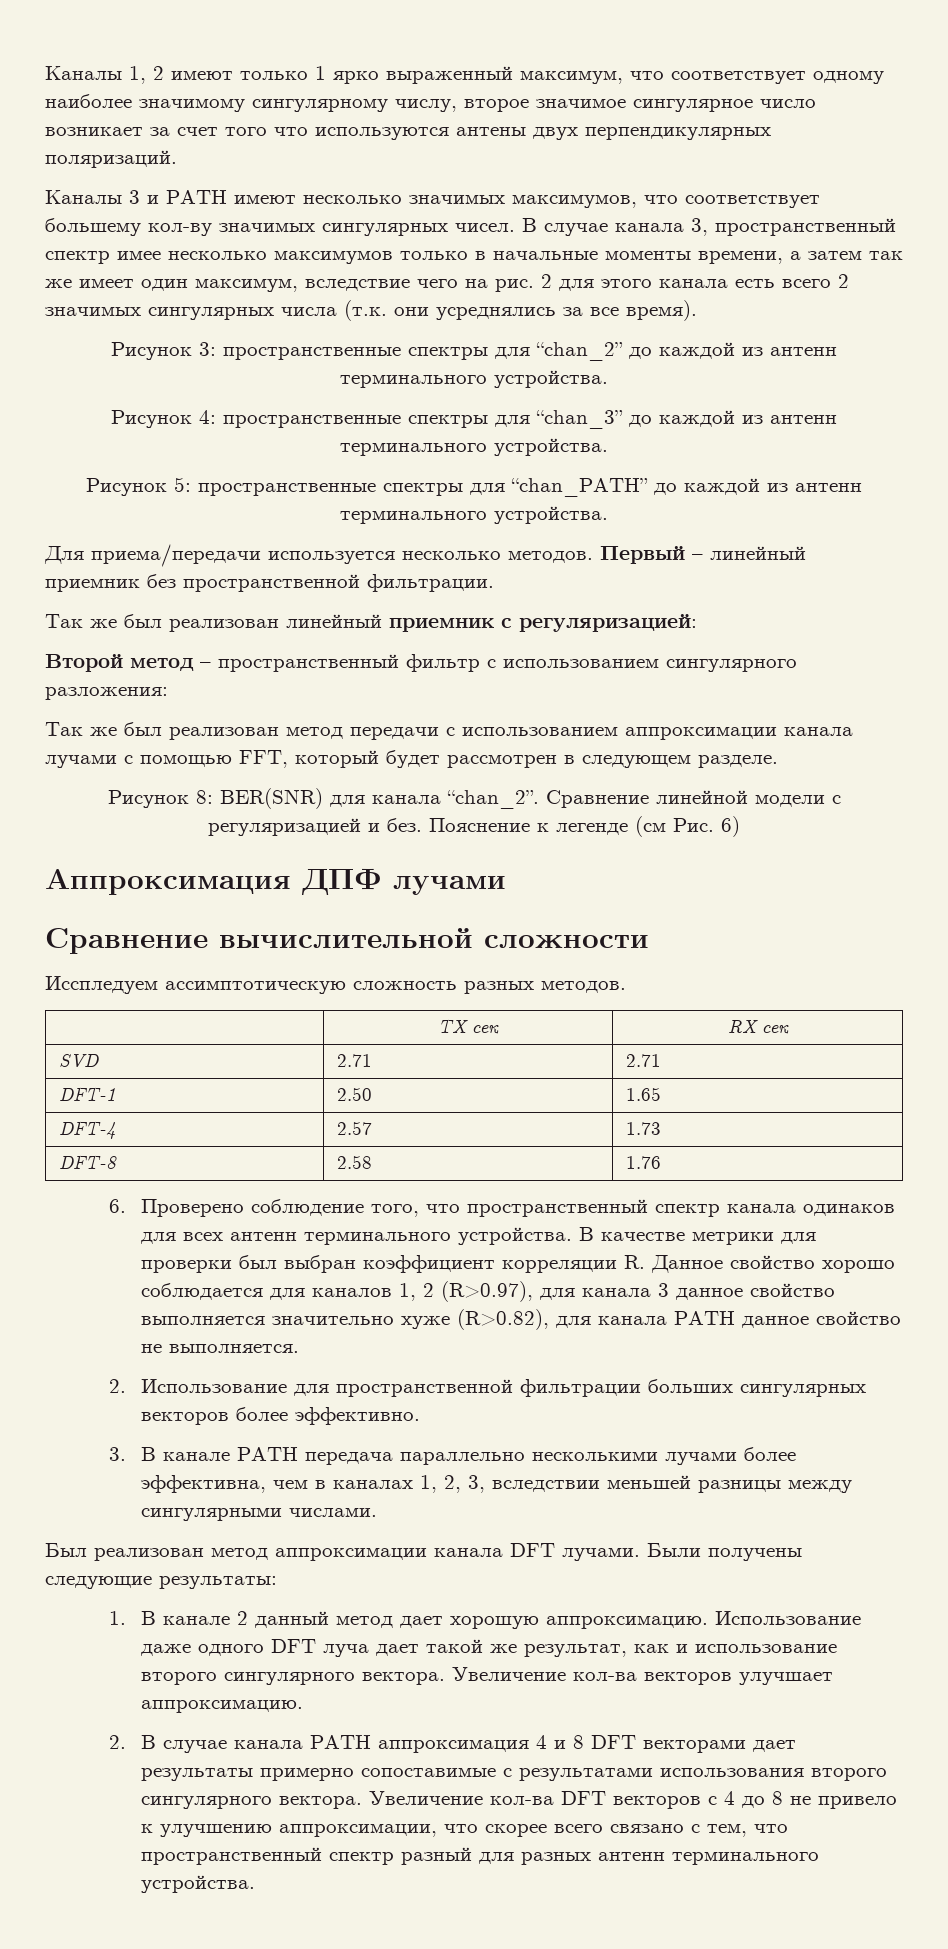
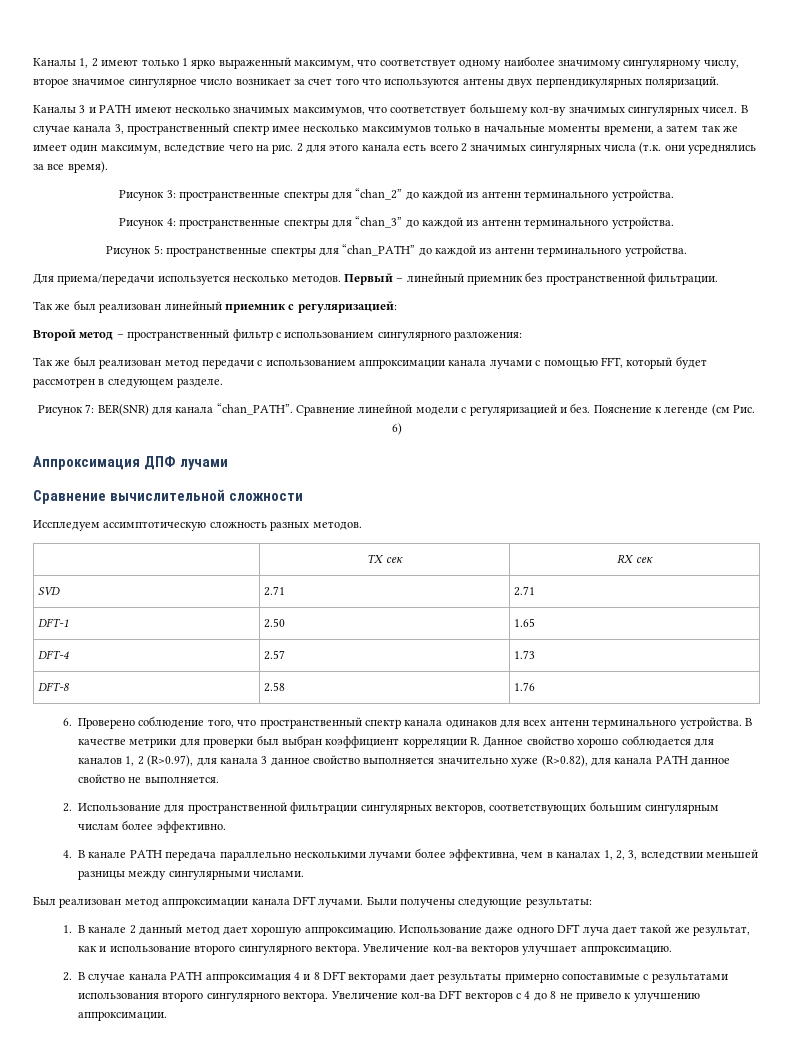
[195,790,213,804] 8: -> [85,404,95,413] 7:
[446,790,539,809] “chan_2”. -> [216,403,293,415] “chan_PATH”.
[647,1379,866,1397] [140,1412,229,1425] больших сингулярных векторов -> [360,801,720,814] [78,824,120,830] сингулярных векторов, соответствующих большим сингулярным числам
[108,1447,126,1461] 3. -> [62,850,72,858] 4.
[278,1824,788,1837] [140,1847,819,1865] [140,1875,255,1893] аппроксимации, что скорее всего связано с тем, что пространственный спектр разный для разных антенн терминального устройства. -> [78,1011,168,1021] аппроксимации.

